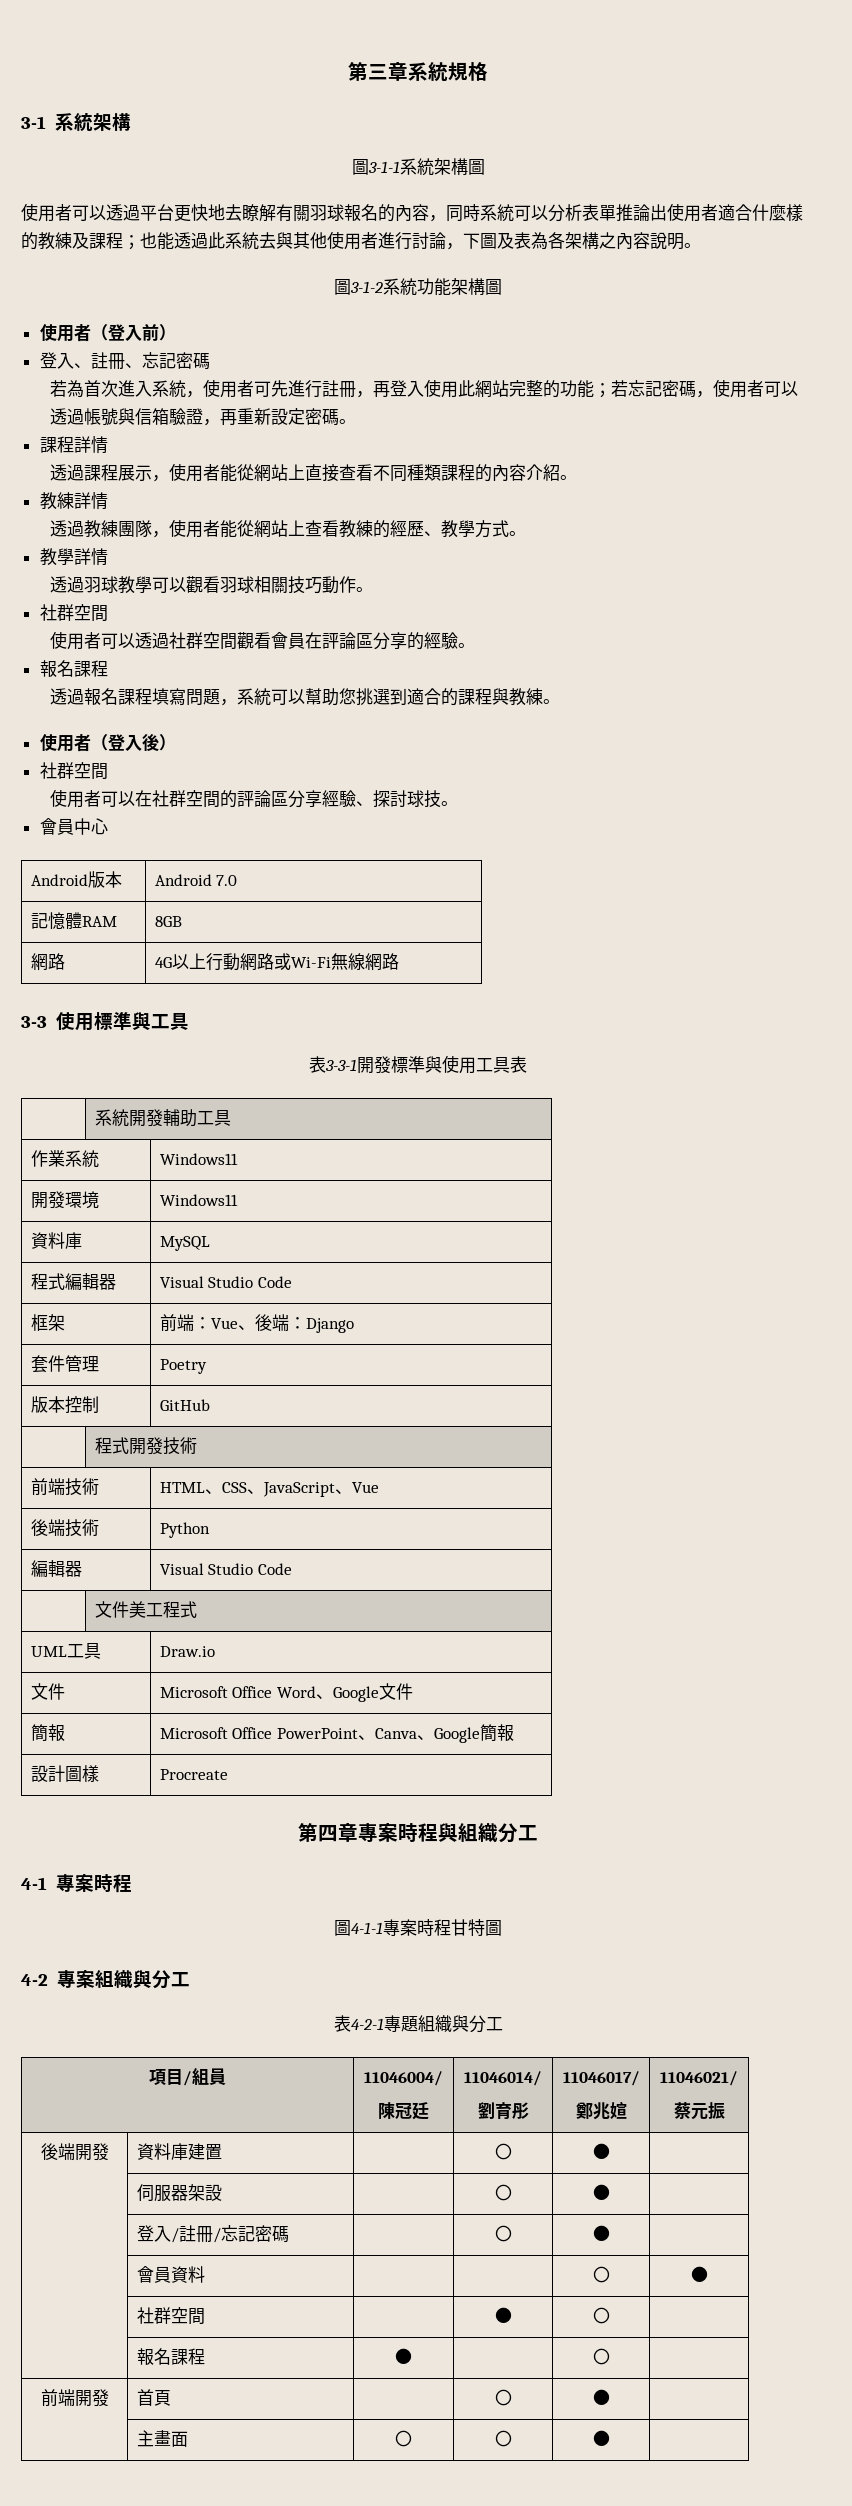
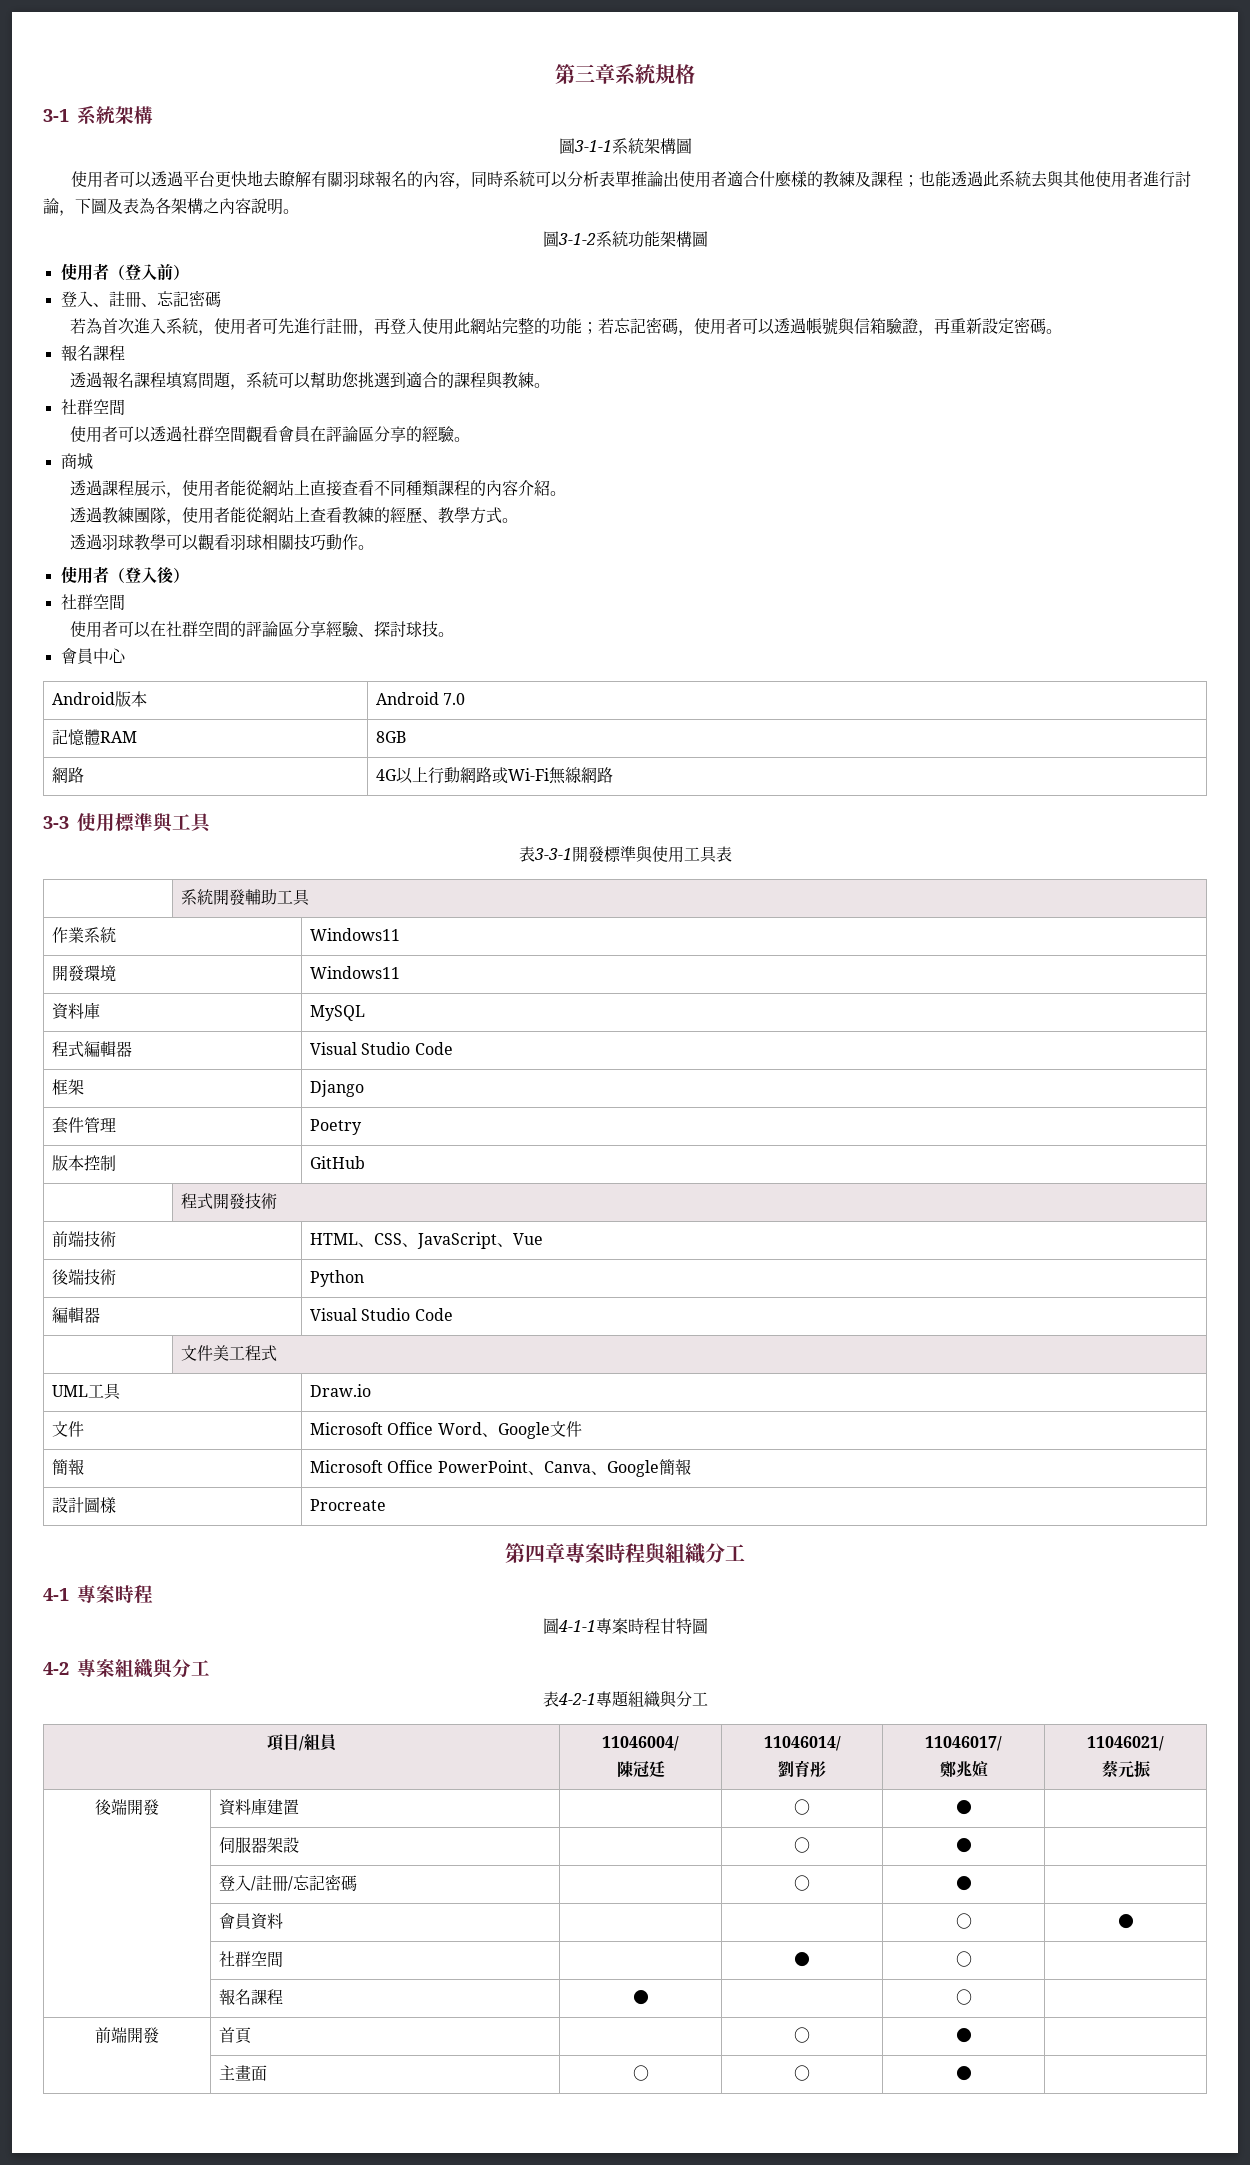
[39,436,108,454] [50,463,578,482] [39,492,108,510] [50,519,527,538] [39,548,108,566] [50,576,374,594] [39,604,108,622] [50,631,476,650] // 課程詳情 // 透過課程展示，使用者能從網站上直接查看不同種類課程的內容介紹。 // 教練詳情 // 透過教練團隊，使用者能從網站上查看教練的經歷、教學方式。 // 教學詳情 // 透過羽球教學可以觀看羽球相關技巧動作。 // 社群空間 // 使用者可以透過社群空間觀看會員在評論區分享的經驗。 -> (1063, 331) none
(561, 701) none -> [60,399,125,415] [70,426,471,443] [60,453,93,470] [70,480,567,498] [70,507,519,525] [70,534,375,551] // 社群空間 // 使用者可以透過社群空間觀看會員在評論區分享的經驗。 // 商城 // 透過課程展示，使用者能從網站上直接查看不同種類課程的內容介紹。 // 透過教練團隊，使用者能從網站上查看教練的經歷、教學方式。 // 透過羽球教學可以觀看羽球相關技巧動作。
[159,1314,306,1332] 前端：Vue、後端： -> (85, 1087) none

